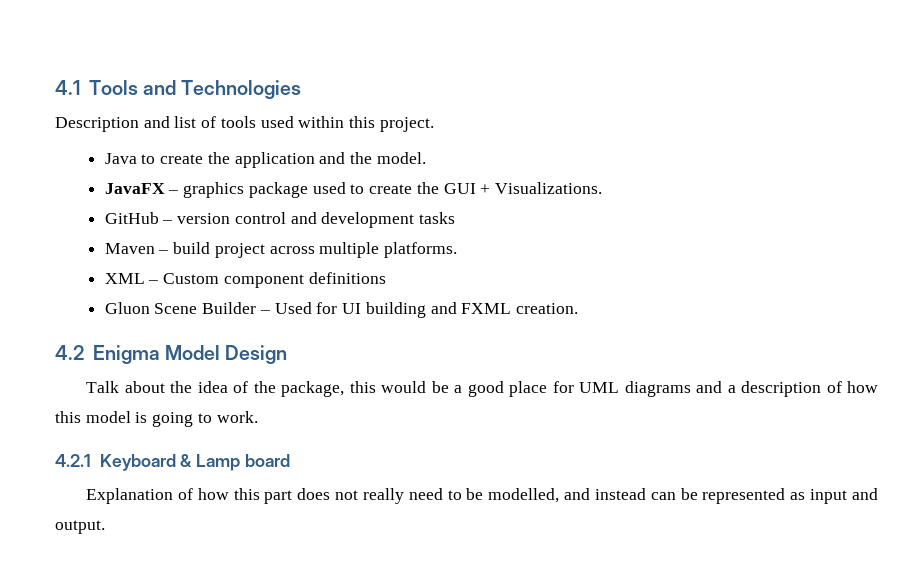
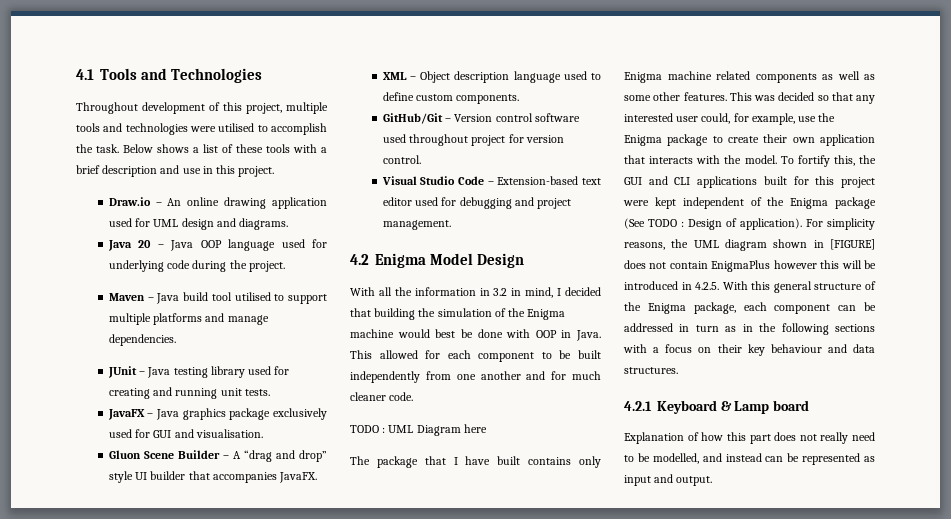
[55,116,434,132] [104,152,426,168] Description and list of tools used within this project. // Java to create the application and the model. -> [76,102,328,114] [76,123,327,135] [76,144,327,153] [76,165,275,177] [108,197,327,209] [108,218,288,230] [107,239,327,251] [108,260,285,272] [108,292,327,304] [108,313,269,325] [108,334,176,346] [107,366,290,378] [108,387,270,399] Throughout development of this project, multiple tools and technologies were utilised to accomplish the task. Below shows a list of these tools with a brief description and use in this project. // Draw.io – An online drawing application used for UML design and diagrams. // Java 20 – Java OOP language used for underlying code during the project. // Maven – Java build tool utilised to support multiple platforms and manage dependencies. // JUnit – Java testing library used for creating and running unit tests.
(179, 192) none -> [156,409,180,420] Java
[312,182,603,194] [104,212,456,228] [104,242,458,258] [104,272,386,288] [104,302,579,318] [55,345,288,364] [86,381,878,397] [55,411,258,427] used to create the GUI + Visualizations. // GitHub – version control and development tasks // Maven – build project across multiple platforms. // XML – Custom component definitions // Gluon Scene Builder – Used for UI building and FXML creation. // 4.2 Enigma Model Design // Talk about the idea of the package, this would be a good place for UML diagrams and a description of how this model is going to work. -> [273,408,327,420] [108,429,263,438] [108,450,327,462] [108,471,317,483] [382,71,601,83] [382,92,520,104] [382,113,580,124] [382,134,564,146] [382,155,421,164] [381,176,601,185] [382,197,571,209] [382,220,451,230] [350,253,525,268] [350,287,601,298] [350,308,566,320] [350,329,601,341] [350,350,601,362] [350,371,601,383] [350,392,414,401] [350,424,487,436] [350,456,601,468] [624,71,875,83] [624,92,875,104] [624,113,836,125] [624,134,875,146] [624,155,876,167] [624,176,875,188] [623,197,876,209] [624,218,875,230] [624,239,875,251] [624,260,876,272] [624,281,876,293] [624,302,876,314] [624,323,875,335] [623,344,875,356] [624,367,678,374] exclusively used for GUI and visualisation. // Gluon Scene Builder – A “drag and drop” style UI builder that accompanies JavaFX. // XML – Object description language used to define custom components. // GitHub/Git – Version control software used throughout project for version control. // Visual Studio Code – Extension-based text editor used for debugging and project management. // 4.2 Enigma Model Design // With all the information in 3.2 in mind, I decided that building the simulation of the Enigma machine would best be done with OOP in Java. This allowed for each component to be built independently from one another and for much cleaner code. // TODO : UML Diagram here // The package that I have built contains only Enigma machine related components as well as some other features. This was decided so that any interested user could, for example, use the Enigma package to create their own application that interacts with the model. To fortify this, the GUI and CLI applications built for this project were kept independent of the Enigma package (See TODO : Design of application). For simplicity reasons, the UML diagram shown in [FIGURE] does not contain EnigmaPlus however this will be introduced in 4.2.5. With this general structure of the Enigma package, each component can be addressed in turn as in the following sections with a focus on their key behaviour and data structures.

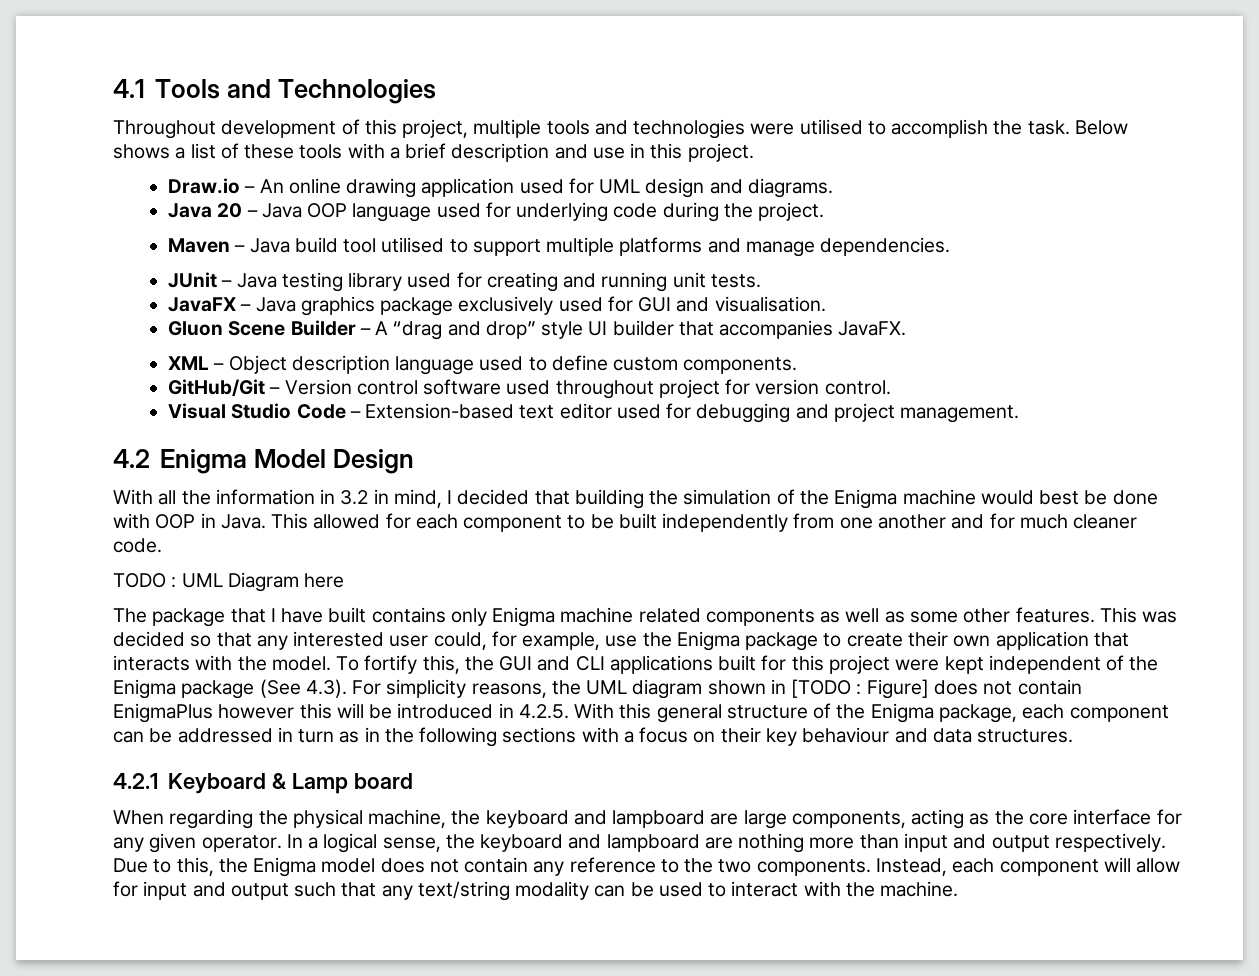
[648,218,802,230] TODO : Design of application). -> [305,679,347,698] 4.3).
[830,239,875,250] [FIGURE] -> [791,679,929,699] [TODO : Figure]
[624,432,875,444] [624,453,875,465] [624,474,713,486] Explanation of how this part does not really need to be modelled, and instead can be represented as input and output. -> [113,809,1182,829] [113,833,1166,853] [113,857,1181,877] [113,881,959,901] When regarding the physical machine, the keyboard and lampboard are large components, acting as the core interface for any given operator. In a logical sense, the keyboard and lampboard are nothing more than input and output respectively. Due to this, the Enigma model does not contain any reference to the two components. Instead, each component will allow for input and output such that any text/string modality can be used to interact with the machine.

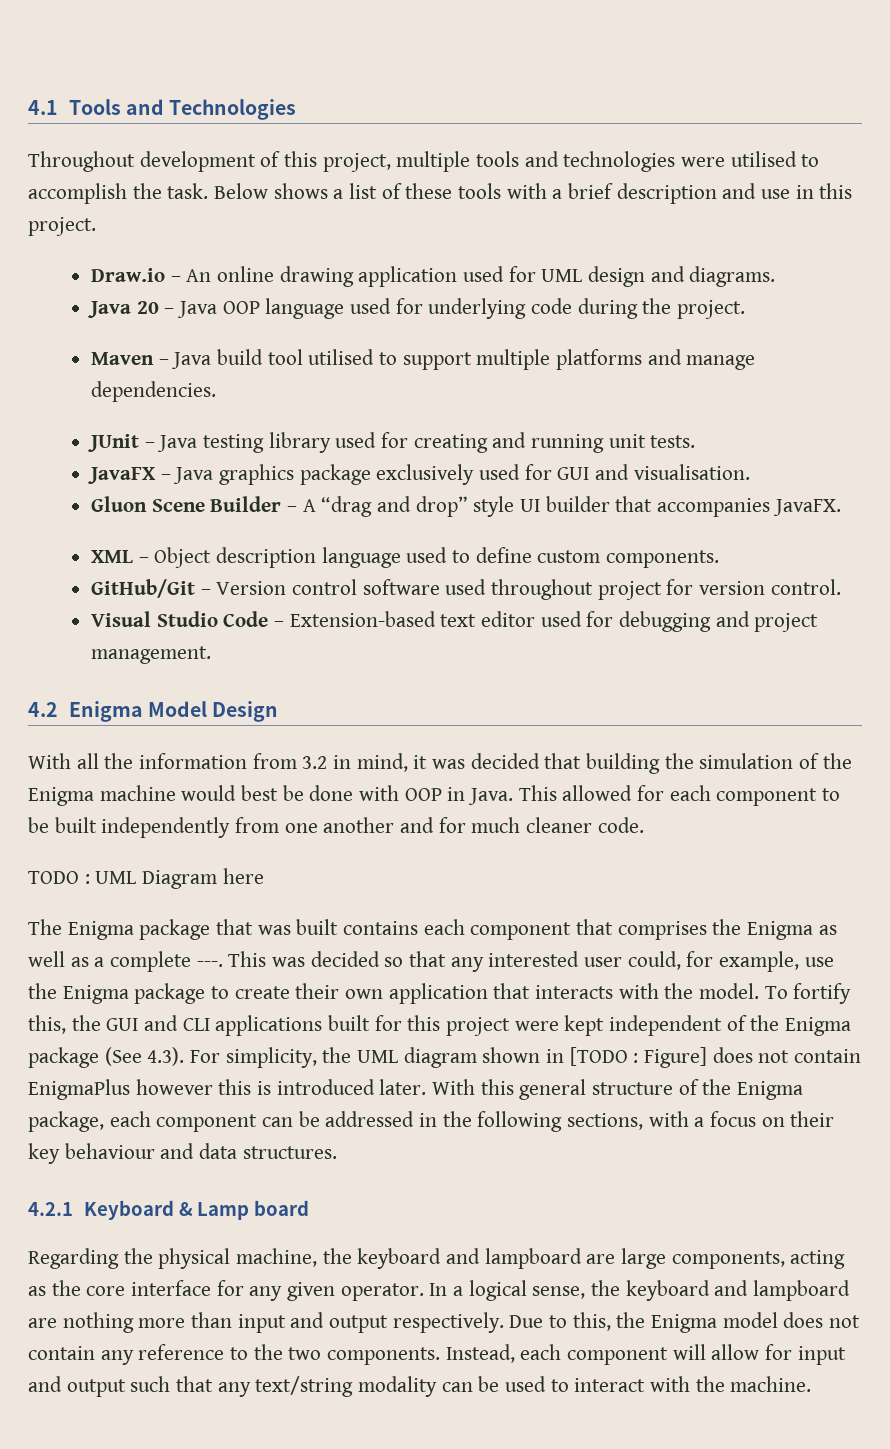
[320,489,336,504] in -> [252,753,297,769] from
[447,490,453,504] I -> [413,755,466,769] it was
(147, 615) none -> [67,921,134,940] Enigma
[270,607,1095,627] I have built contains only Enigma machine related components as well as some other features. -> [257,919,837,940] [28,951,223,972] was built contains each component that comprises the Enigma as well as a complete ---.
[386,679,547,698] simplicity reasons, -> [225,1047,317,1068] simplicity,
[336,703,569,719] will be introduced in 4.2.5. -> [257,1079,427,1095] is introduced later.
[298,727,380,743] turn as in -> (438, 1120) none
[502,727,577,743] sections -> [567,1113,644,1130] sections,
[113,809,254,829] When regarding -> [28,1248,119,1269] Regarding

